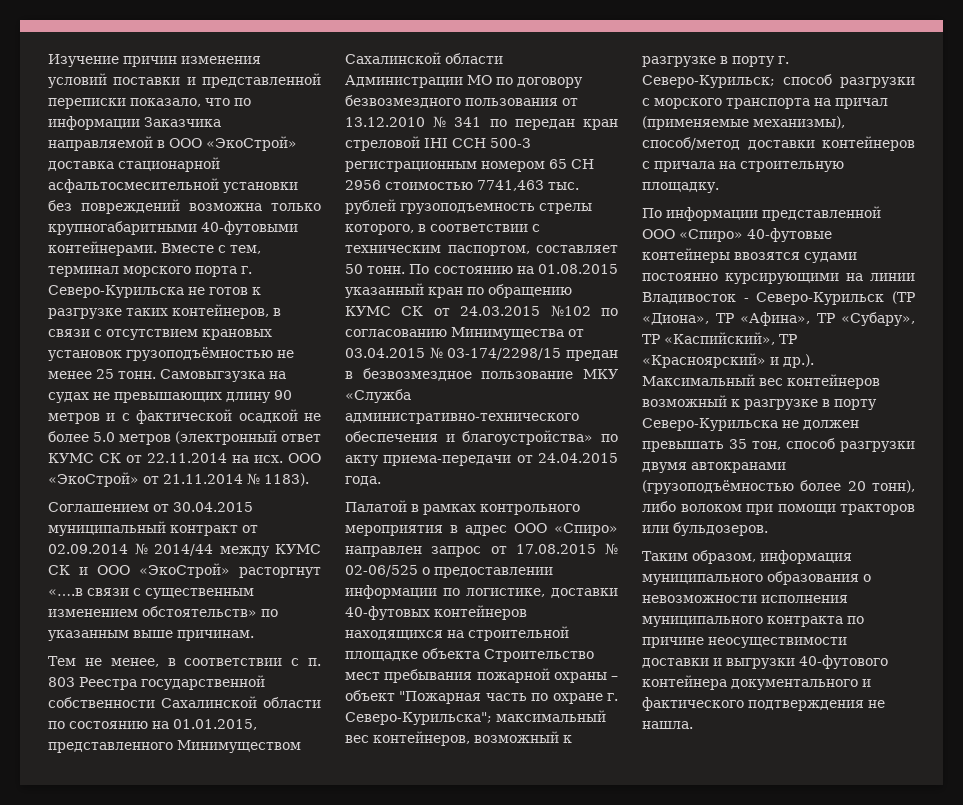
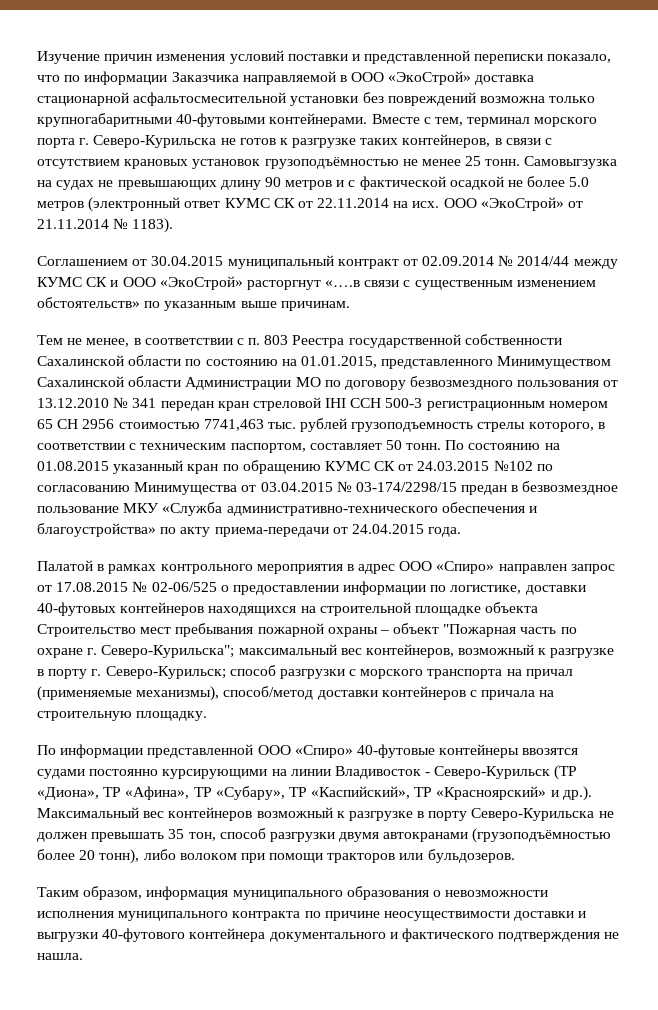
[489,119,507,127] по -> (157, 403) none

